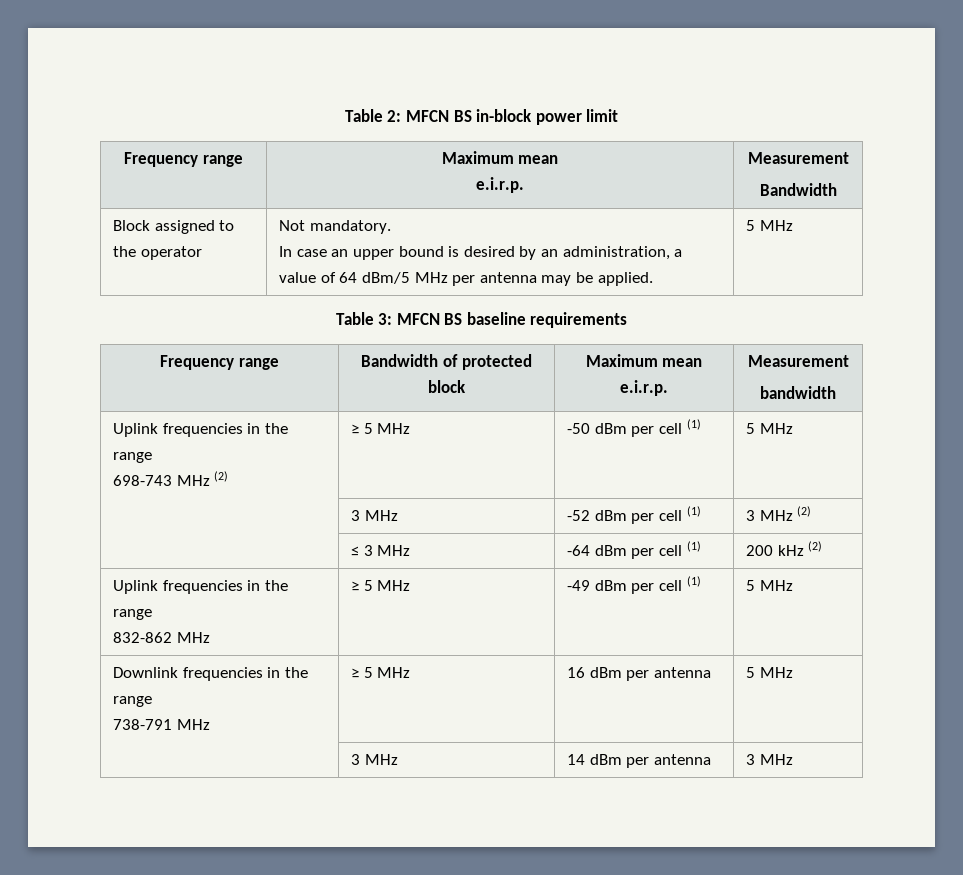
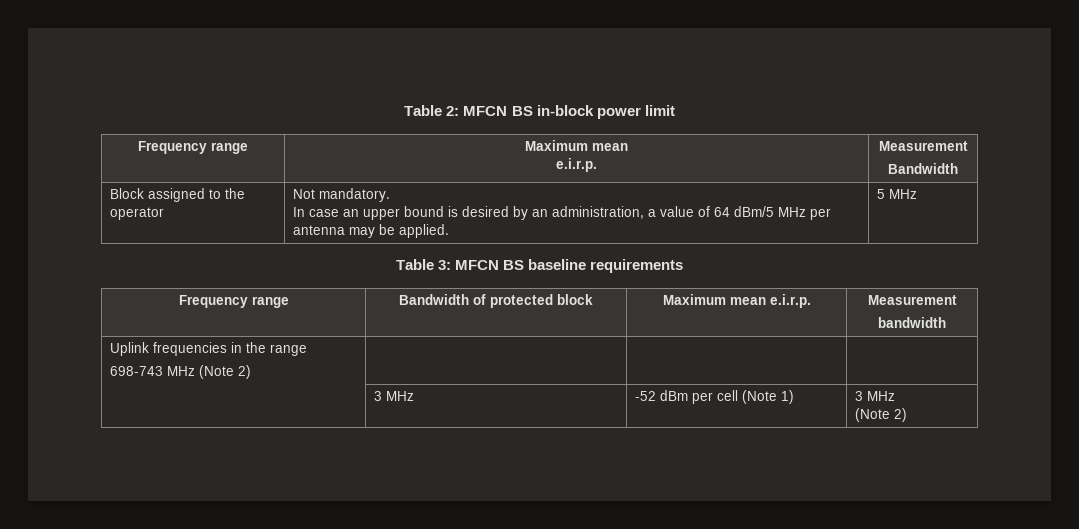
[214,471,229,482] [351,423,411,434] [567,419,701,437] [746,423,793,434] (2) | ≥ 5 MHz | -50 dBm per cell (1) | 5 MHz -> [199,365,252,379] (Note 2) | | |
[686,506,701,517] [746,506,812,521] [351,545,411,556] [567,541,701,559] [746,541,823,556] [113,580,289,594] [113,609,153,620] [113,632,210,643] [351,580,411,591] [567,576,701,594] [746,580,793,591] [113,667,309,681] [113,696,153,707] [113,719,210,730] [351,667,411,678] [567,667,712,681] [746,667,793,678] [351,754,398,765] [567,754,712,768] [746,754,793,765] (1) | 3 MHz (2) // | ≤ 3 MHz | -64 dBm per cell (1) | 200 kHz (2) // Uplink frequencies in the range // 832-862 MHz | ≥ 5 MHz | -49 dBm per cell (1) | 5 MHz // Downlink frequencies in the range // 738-791 MHz | ≥ 5 MHz | 16 dBm per antenna | 5 MHz // | 3 MHz | 14 dBm per antenna | 3 MHz -> [742,390,795,404] [855,391,896,401] [855,408,908,422] (Note 1) | 3 MHz // (Note 2)

